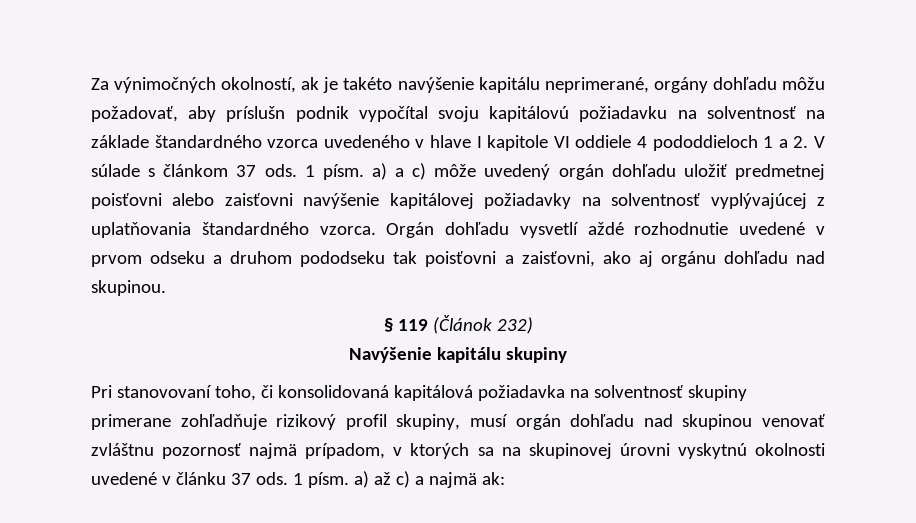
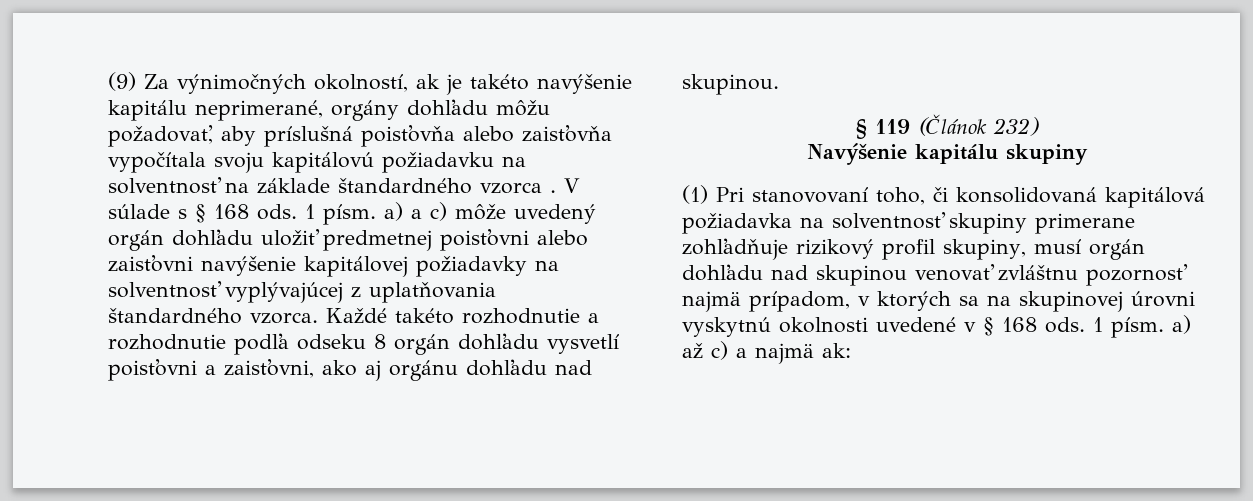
(91, 84) none -> [108,72,136,91] (9)
[226,106,428,122] príslušn podnik vypočítal -> [264,125,612,147] [108,152,206,173] príslušná poisťovňa alebo zaisťovňa vypočítala
[323,135,809,151] uvedeného v hlave I kapitole VI oddiele 4 pododdieloch 1 a 2. -> [550,190,556,193] .
[163,164,257,177] článkom 37 -> [195,204,249,223] § 168
[386,222,826,238] [91,251,418,267] Orgán dohľadu vysvetlí aždé rozhodnutie uvedené v prvom odseku a druhom pododseku tak -> [326,308,599,324] [108,333,619,355] Každé takéto rozhodnutie a rozhodnutie podľa odseku 8 orgán dohľadu vysvetlí
(567, 355) none -> [682,185,708,204] (1)
[175,472,251,485] článku 37 -> [983,317,1037,336] § 168

